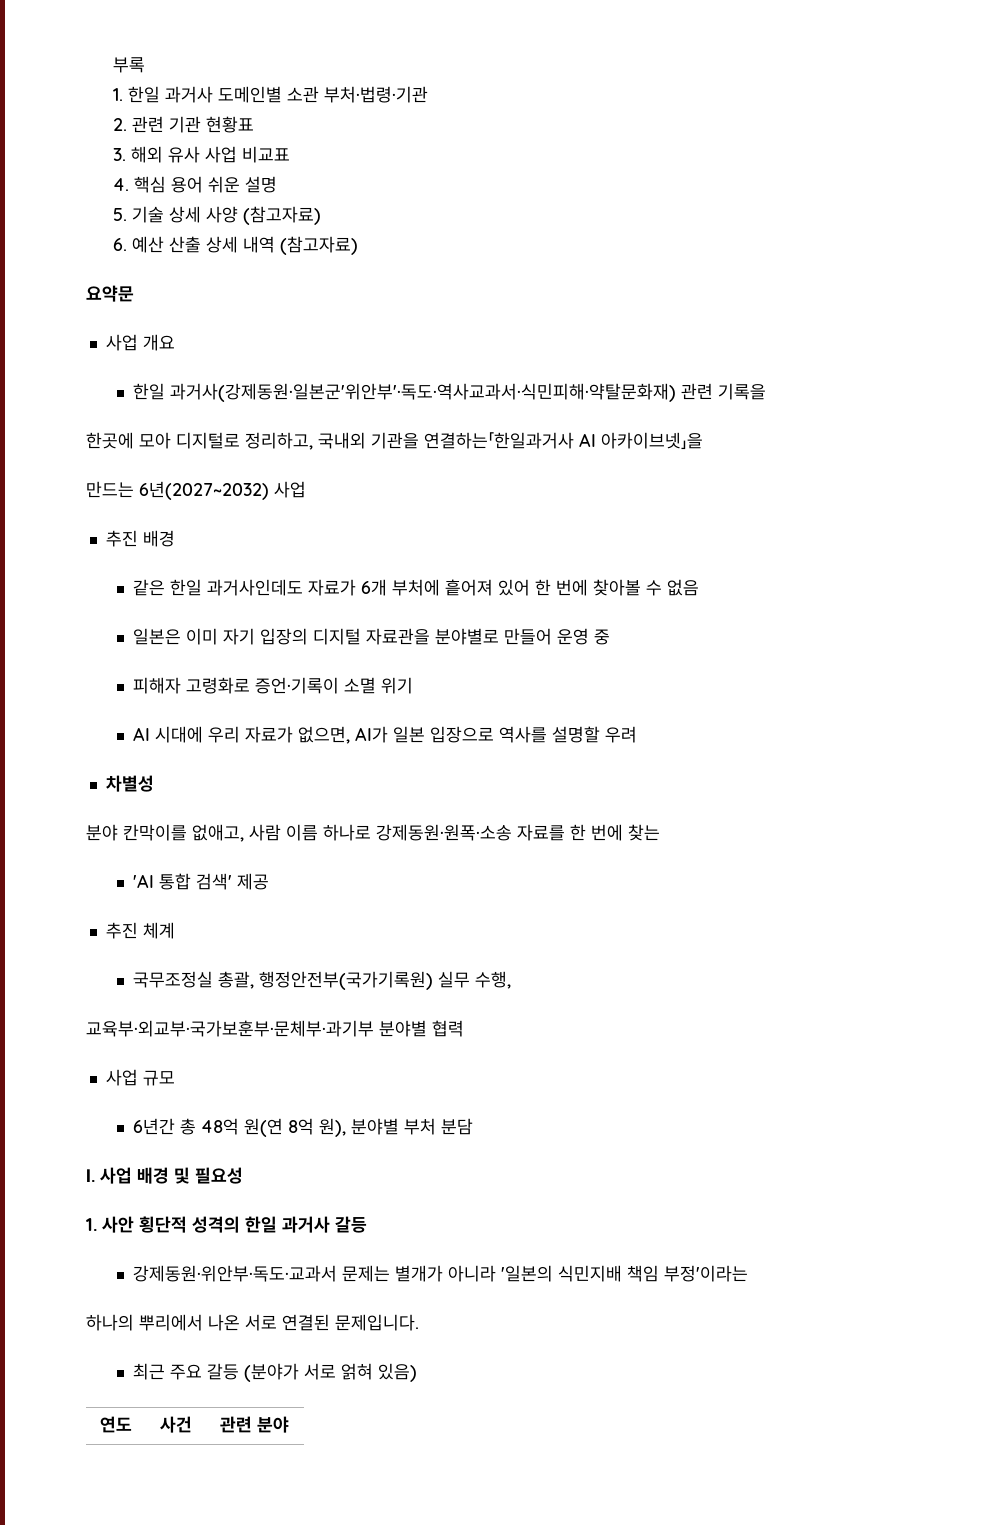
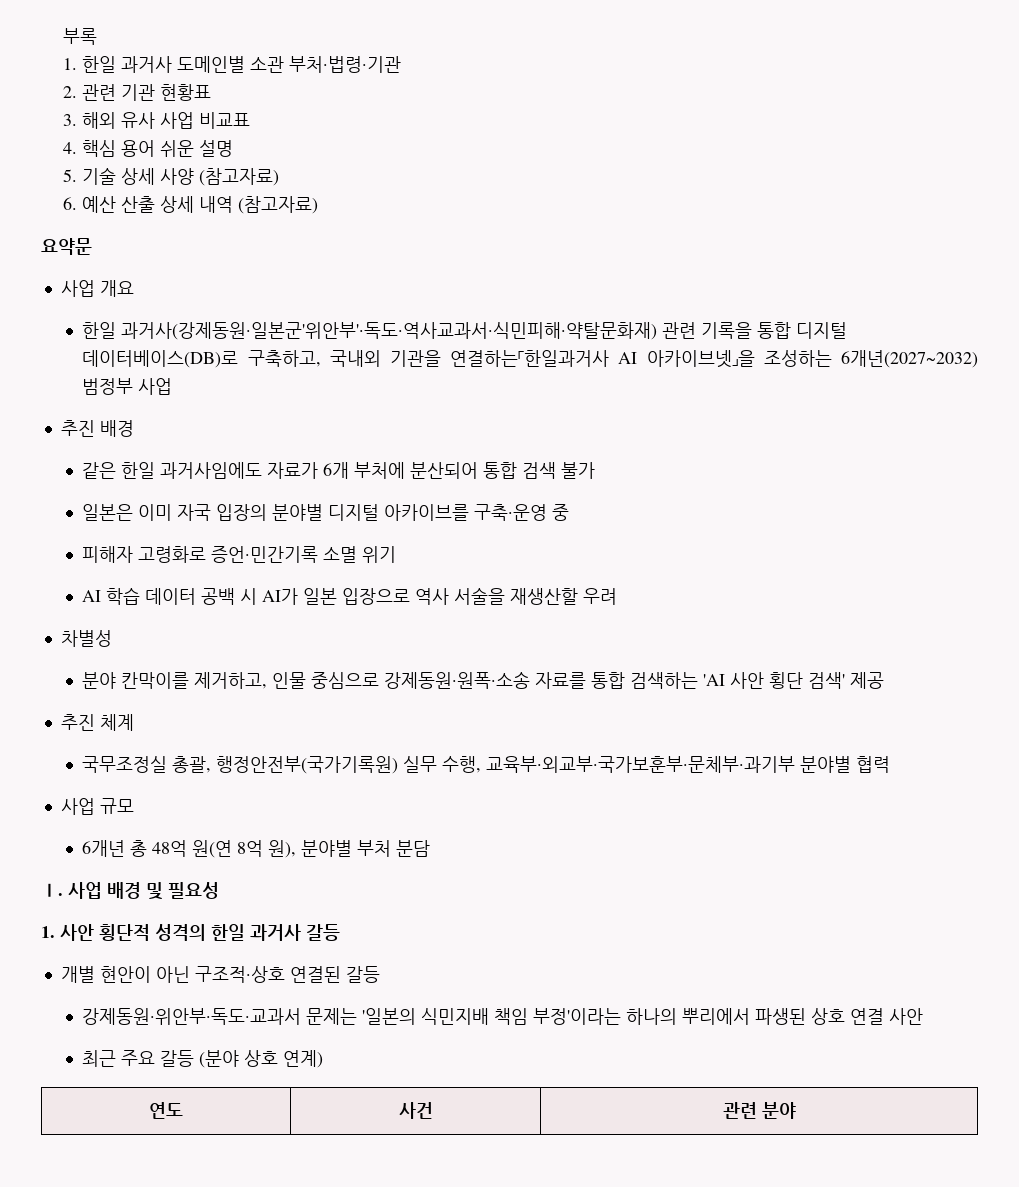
[86,432,313,450] // 한곳에 모아 디지털로 정리하고, -> [757,322,848,339] [82,350,321,368] 통합 디지털 데이터베이스(DB)로 구축하고,
[86,481,269,500] // 만드는 6년(2027~2032) -> [763,350,978,368] [82,378,134,395] 조성하는 6개년(2027~2032) 범정부
[207,579,304,596] 과거사인데도 -> [160,462,263,479] 과거사임에도
[445,579,700,596] [133,628,590,645] 흩어져 있어 한 번에 찾아볼 수 없음 // 일본은 이미 자기 입장의 디지털 자료관을 분야별로 만들어 운영 -> [410,462,596,479] [82,504,548,521] 분산되어 통합 검색 불가 // 일본은 이미 자국 입장의 분야별 디지털 아카이브를 구축·운영
[255,677,340,694] 증언·기록이 -> [211,546,319,563] 증언·민간기록
[155,726,638,744] [105,775,154,792] [86,824,660,842] [133,873,192,890] 시대에 우리 자료가 없으면, AI가 일본 입장으로 역사를 설명할 우려 // 차별성 // 분야 칸막이를 없애고, 사람 이름 하나로 강제동원·원폭·소송 자료를 한 번에 찾는 // 'AI 통합 -> [106,587,618,605] [60,630,112,647] [82,671,804,689] 학습 데이터 공백 시 AI가 일본 입장으로 역사 서술을 재생산할 우려 // 차별성 // 분야 칸막이를 제거하고, 인물 중심으로 강제동원·원폭·소송 자료를 통합 검색하는 'AI 사안 횡단
(512, 980) // -> (482, 764) none
[133,1118,176,1135] 6년간 -> [82,840,126,857] 6개년
(367, 1224) none -> [60,966,380,983] // 개별 현안이 아닌 구조적·상호 연결된 갈등
[395,1265,497,1282] 별개가 아니라 -> (358, 1016) none
(749, 1273) // -> (622, 1016) none
[208,1314,419,1331] 나온 서로 연결된 문제입니다. -> [755,1008,924,1025] 파생된 상호 연결 사안
[244,1363,418,1382] (분야가 서로 얽혀 있음) -> [199,1050,324,1068] (분야 상호 연계)

